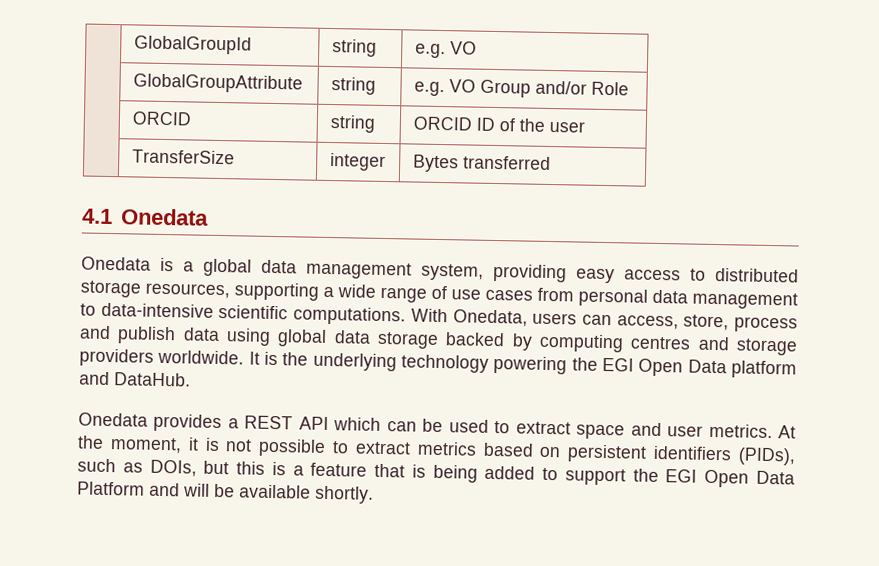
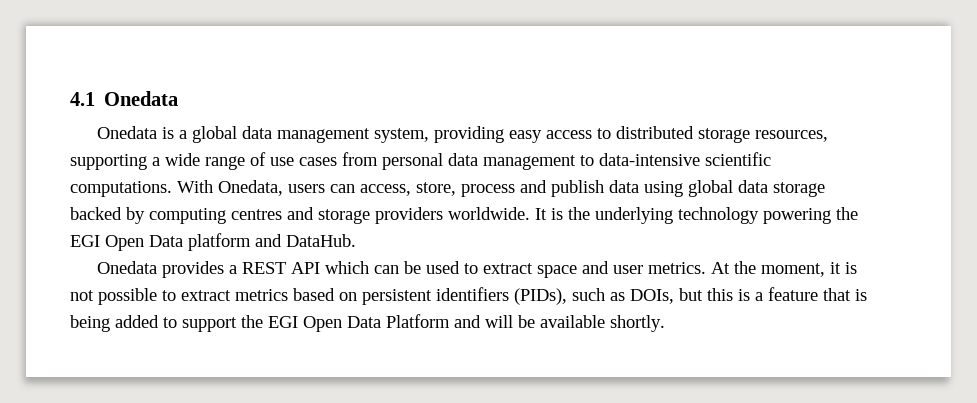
[133,35,252,55] [331,38,377,57] [414,41,477,59] [132,73,303,94] [330,76,376,95] [413,79,629,98] [131,111,192,126] [329,114,376,133] [412,116,585,133] [131,149,235,165] [329,152,386,171] [412,154,551,173] | GlobalGroupId | string | e.g. VO // | GlobalGroupAttribute | string | e.g. VO Group and/or Role // | ORCID | string | ORCID ID of the user // | TransferSize | integer | Bytes transferred // -> (70, 99) none

